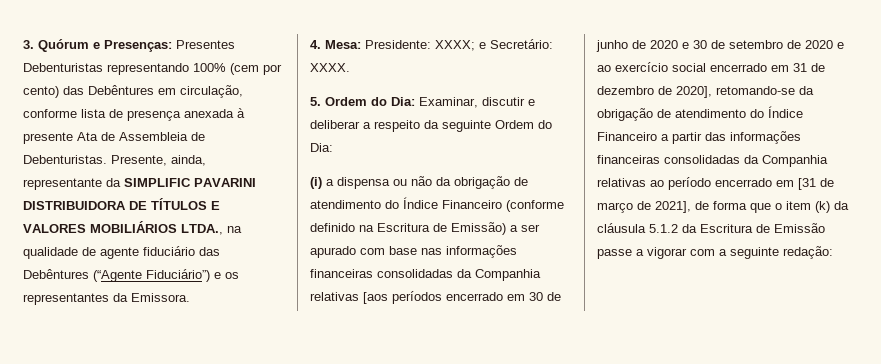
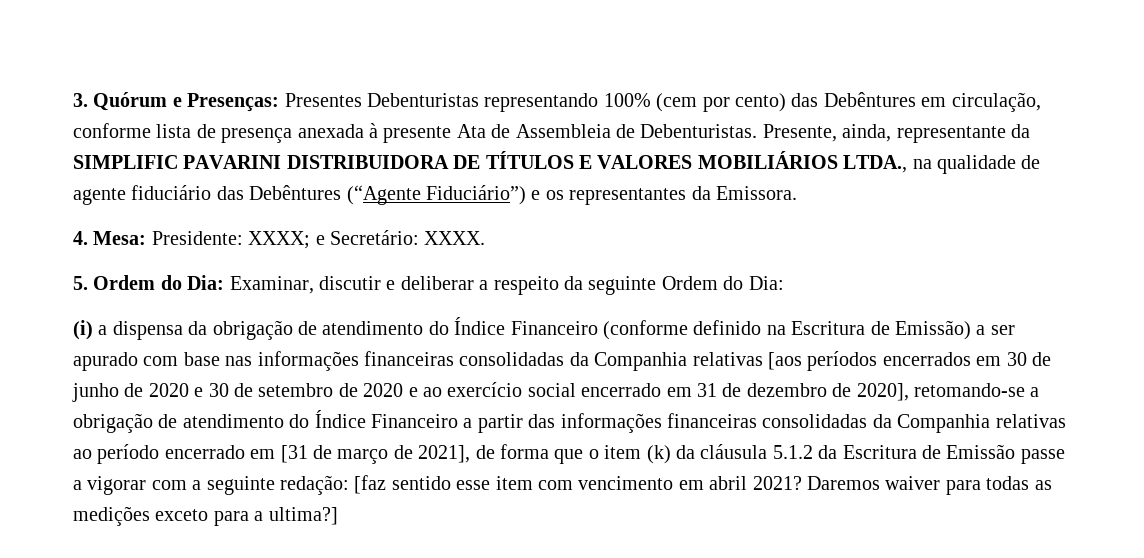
[393,176,432,186] ou não -> (183, 330) none
[446,292,503,301] encerrado -> [882,352,971,366] encerrados
[799,86,814,95] da -> [1030,387,1040,397] a
(833, 252) none -> [354,475,1052,495] [73,506,338,526] [faz sentido esse item com vencimento em abril 2021? Daremos waiver para todas as medições exceto para a ultima?]

